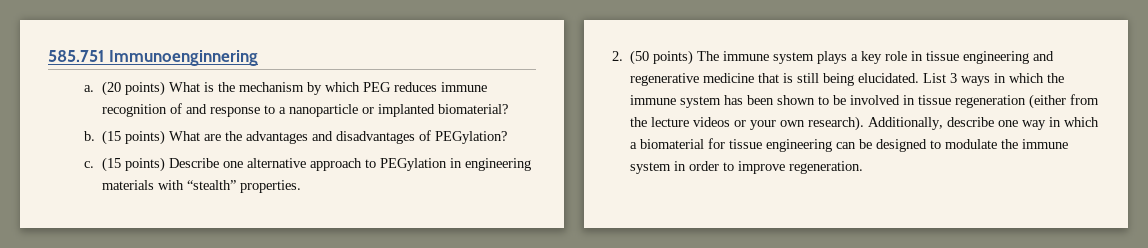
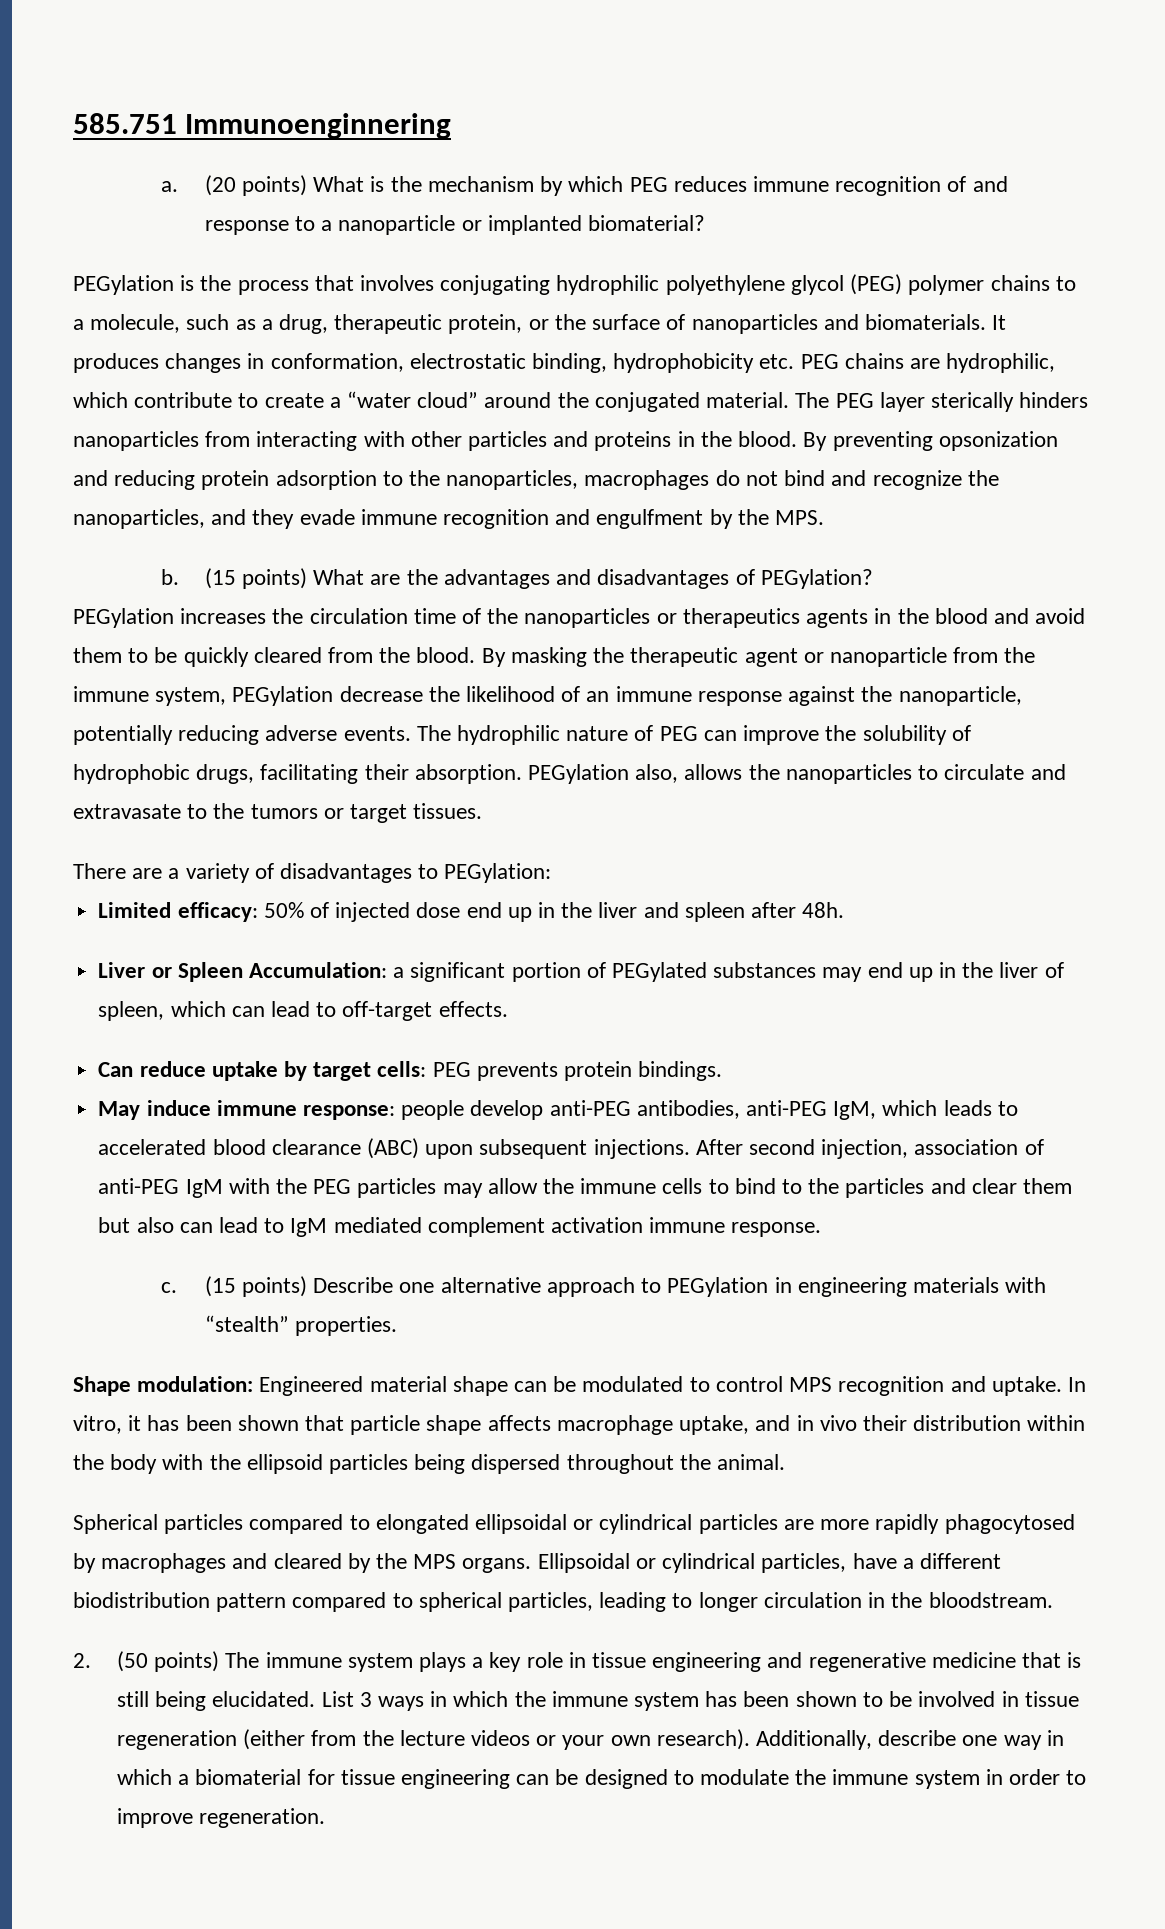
(509, 109) none -> [73,274,1076,295] [73,314,1007,334] [73,353,1056,373] [73,391,1089,412] [73,431,1058,451] [73,470,999,490] [73,509,825,529] // PEGylation is the process that involves conjugating hydrophilic polyethylene glycol (PEG) polymer chains to a molecule, such as a drug, therapeutic protein, or the surface of nanoparticles and biomaterials. It produces changes in conformation, electrostatic binding, hydrophobicity etc. PEG chains are hydrophilic, which contribute to create a “water cloud” around the conjugated material. The PEG layer sterically hinders nanoparticles from interacting with other particles and proteins in the blood. By preventing opsonization and reducing protein adsorption to the nanoparticles, macrophages do not bind and recognize the nanoparticles, and they evade immune recognition and engulfment by the MPS.
(508, 137) none -> [73,608,1086,628] [73,647,1036,667] [73,686,1022,706] [73,725,971,745] [73,764,1066,784] [73,803,483,823] [73,863,552,883] [98,902,845,922] [98,962,1064,982] [98,1001,508,1021] [98,1061,723,1081] [98,1100,1018,1120] [98,1138,1044,1159] [98,1178,1073,1198] [98,1217,822,1237] // PEGylation increases the circulation time of the nanoparticles or therapeutics agents in the blood and avoid them to be quickly cleared from the blood. By masking the therapeutic agent or nanoparticle from the immune system, PEGylation decrease the likelihood of an immune response against the nanoparticle, potentially reducing adverse events. The hydrophilic nature of PEG can improve the solubility of hydrophobic drugs, facilitating their absorption. PEGylation also, allows the nanoparticles to circulate and extravasate to the tumors or target tissues. // There are a variety of disadvantages to PEGylation: // Limited efficacy: 50% of injected dose end up in the liver and spleen after 48h. // Liver or Spleen Accumulation: a significant portion of PEGylated substances may end up in the liver of spleen, which can lead to off-target effects. // Can reduce uptake by target cells: PEG prevents protein bindings. // May induce immune response: people develop anti-PEG antibodies, anti-PEG IgM, which leads to accelerated blood clearance (ABC) upon subsequent injections. After second injection, association of anti-PEG IgM with the PEG particles may allow the immune cells to bind to the particles and clear them but also can lead to IgM mediated complement activation immune response.
(302, 186) none -> [73,1376,1086,1396] [73,1415,1086,1435] [73,1454,786,1474] [73,1514,1075,1534] [73,1553,1001,1573] [73,1592,1053,1612] // Shape modulation: Engineered material shape can be modulated to control MPS recognition and uptake. In vitro, it has been shown that particle shape affects macrophage uptake, and in vivo their distribution within the body with the ellipsoid particles being dispersed throughout the animal. // Spherical particles compared to elongated ellipsoidal or cylindrical particles are more rapidly phagocytosed by macrophages and cleared by the MPS organs. Ellipsoidal or cylindrical particles, have a different biodistribution pattern compared to spherical particles, leading to longer circulation in the bloodstream.

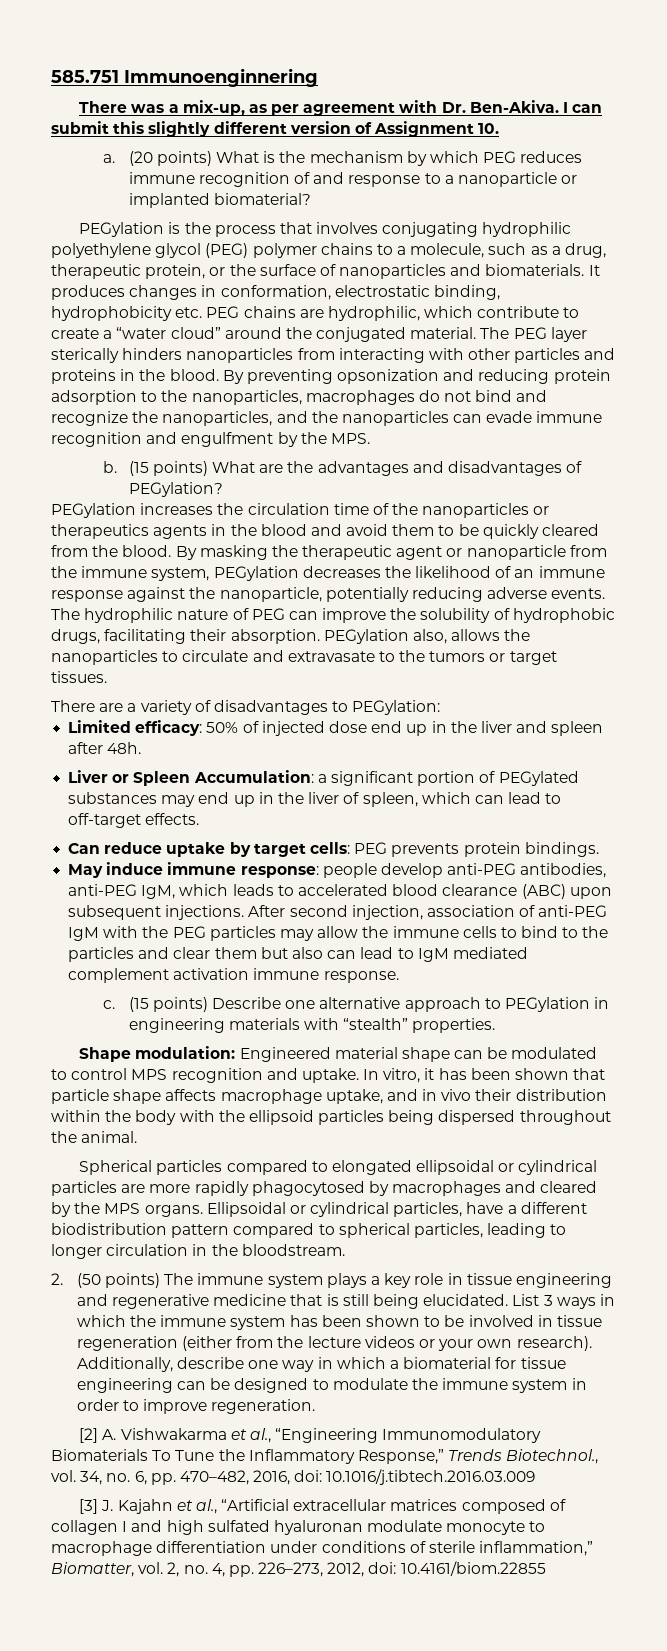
(452, 126) none -> [79,100,603,116] [51,121,500,137] // There was a mix-up, as per agreement with Dr. Ben-Akiva. I can submit this slightly different version of Assignment 10.
[252,509,295,529] they -> [311,411,483,426] the nanoparticles can
[339,686,423,702] decrease -> [302,566,381,578] decreases
(326, 1818) none -> [79,1428,542,1443] [51,1449,599,1464] [51,1469,536,1485] [79,1499,566,1514] [51,1520,546,1535] [51,1541,594,1556] [51,1561,546,1577] // [2] A. Vishwakarma et al., “Engineering Immunomodulatory Biomaterials To Tune the Inflammatory Response,” Trends Biotechnol., vol. 34, no. 6, pp. 470–482, 2016, doi: 10.1016/j.tibtech.2016.03.009 // [3] J. Kajahn et al., “Artificial extracellular matrices composed of collagen I and high sulfated hyaluronan modulate monocyte to macrophage differentiation under conditions of sterile inflammation,” Biomatter, vol. 2, no. 4, pp. 226–273, 2012, doi: 10.4161/biom.22855

